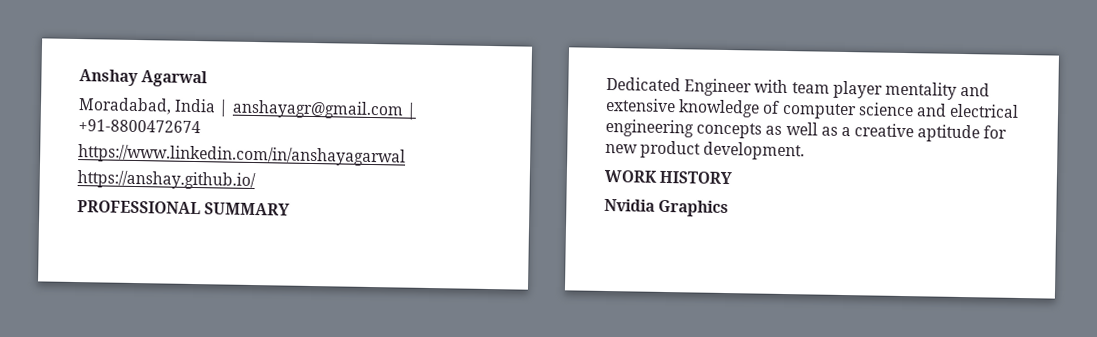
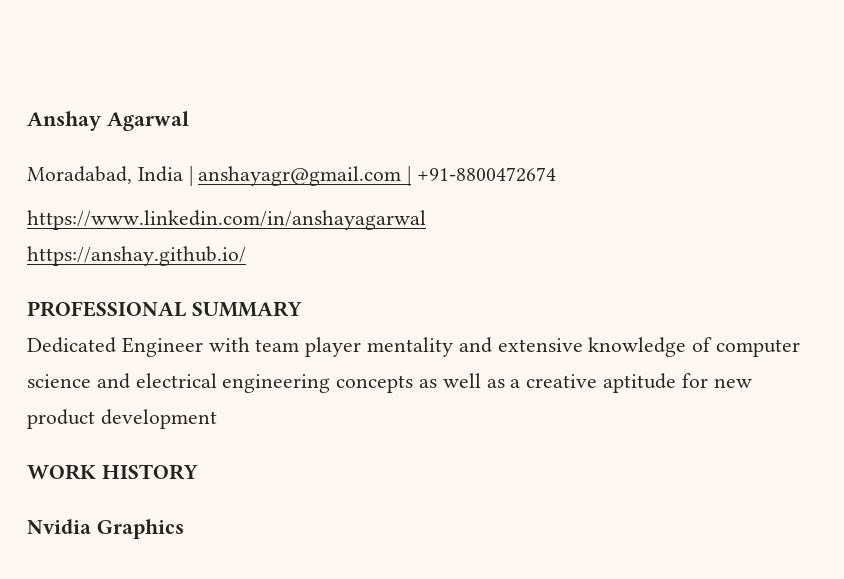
[703,141,806,161] development. -> [100,409,217,429] development

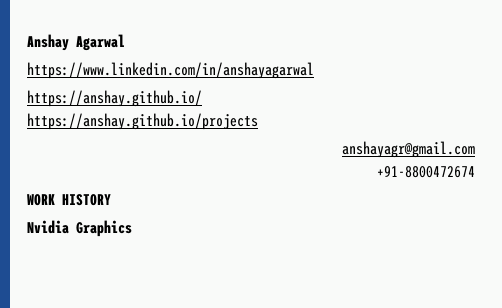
[27,166,557,186] [27,210,426,230] [27,246,246,266] [27,301,302,317] [27,337,801,357] [27,373,752,393] [27,409,217,429] Moradabad, India | anshayagr@gmail.com | +91-8800472674 // https://www.linkedin.com/in/anshayagarwal // https://anshay.github.io/ // PROFESSIONAL SUMMARY // Dedicated Engineer with team player mentality and extensive knowledge of computer science and electrical engineering concepts as well as a creative aptitude for new product development -> [27,62,314,79] [27,90,202,107] [27,113,258,130] [342,141,475,158] [377,166,475,178] https://www.linkedin.com/in/anshayagarwal // https://anshay.github.io/ // https://anshay.github.io/projects // anshayagr@gmail.com // +91-8800472674

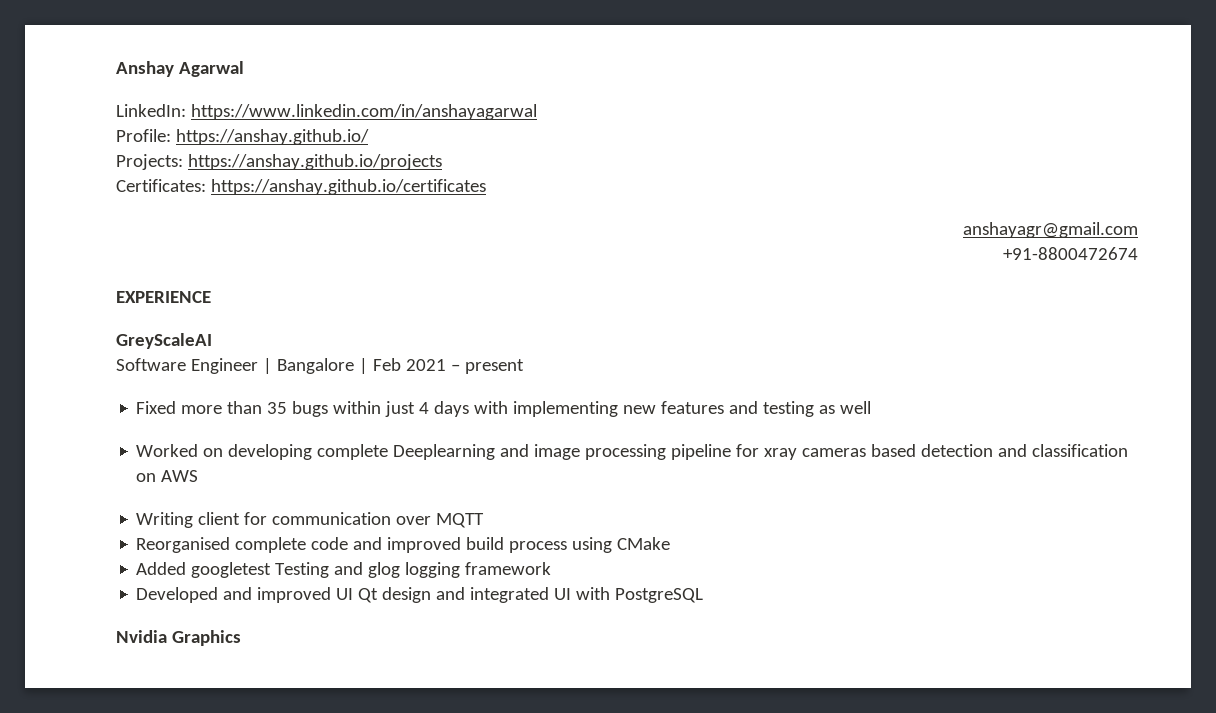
(125, 42) none -> [116,104,186,117] LinkedIn:
(314, 70) none -> [116,129,171,142] Profile:
(202, 98) none -> [116,154,183,170] Projects:
(258, 121) none -> [116,179,486,195] // Certificates: https://anshay.github.io/certificates
[27,194,111,206] WORK HISTORY -> [116,291,211,303] [116,333,212,349] [116,358,524,374] [136,401,872,417] [136,444,1129,460] [136,470,199,482] [136,512,485,528] [136,537,671,553] [136,562,552,578] [136,587,704,603] EXPERIENCE // GreyScaleAI // Software Engineer | Bangalore | Feb 2021 – present // Fixed more than 35 bugs within just 4 days with implementing new features and testing as well // Worked on developing complete Deeplearning and image processing pipeline for xray cameras based detection and classification on AWS // Writing client for communication over MQTT // Reorganised complete code and improved build process using CMake // Added googletest Testing and glog logging framework // Developed and improved UI Qt design and integrated UI with PostgreSQL

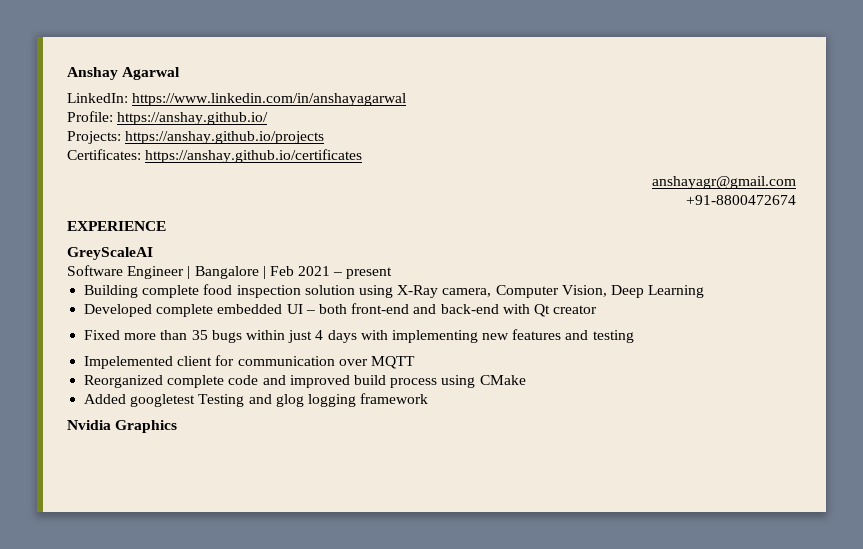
(524, 366) none -> [84,284,705,298] [84,303,598,317] // Building complete food inspection solution using X-Ray camera, Computer Vision, Deep Learning // Developed complete embedded UI – both front-end and back-end with Qt creator
[819,401,872,414] [136,444,1129,460] [136,470,199,482] [136,512,194,528] as well // Worked on developing complete Deeplearning and image processing pipeline for xray cameras based detection and classification on AWS // Writing -> [84,356,174,369] // Impelemented
[136,537,231,553] Reorganised -> [84,375,164,388] Reorganized
[136,587,704,603] // Developed and improved UI Qt design and integrated UI with PostgreSQL -> (429, 398) none

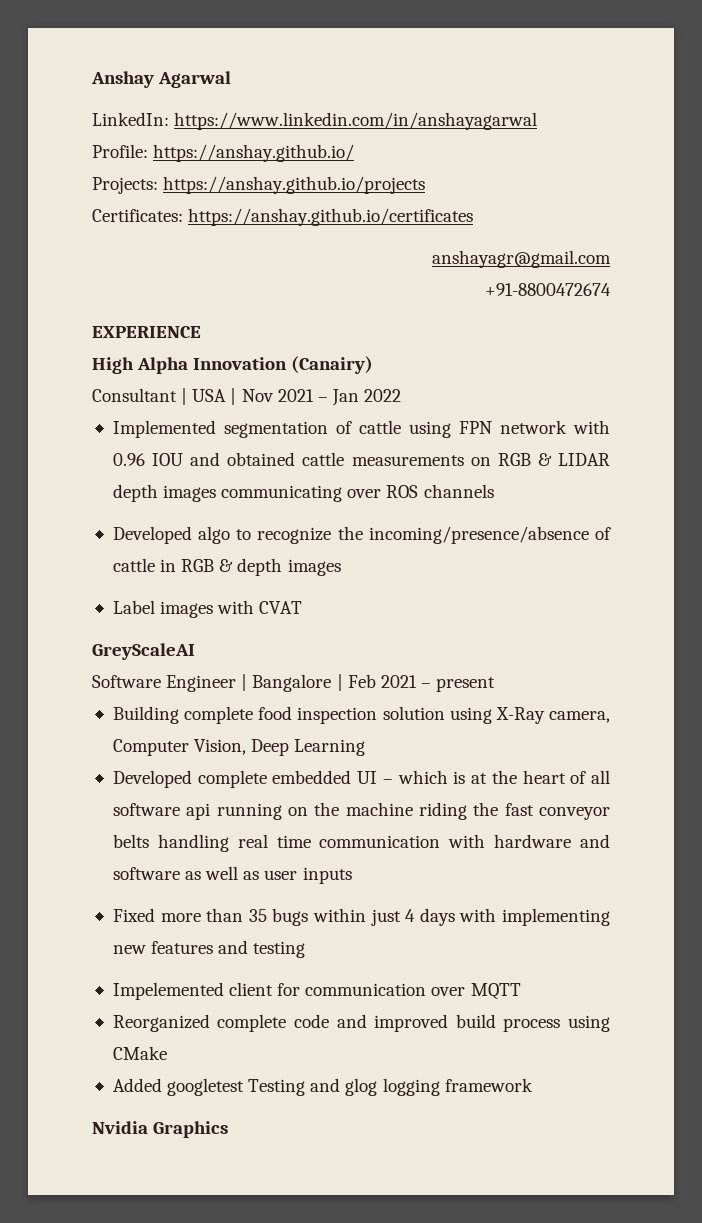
(166, 226) none -> [92,356,374,374] [92,388,402,406] [112,420,611,438] [112,452,610,466] [112,484,494,502] [112,526,611,544] [112,558,341,576] [112,600,303,618] // High Alpha Innovation (Canairy) // Consultant | USA | Nov 2021 – Jan 2022 // Implemented segmentation of cattle using FPN network with 0.96 IOU and obtained cattle measurements on RGB & LIDAR depth images communicating over ROS channels // Developed algo to recognize the incoming/presence/absence of cattle in RGB & depth images // Label images with CVAT
[318,303,598,317] both front-end and back-end with Qt creator -> [397,770,611,784] [112,802,610,820] [112,834,610,852] [112,866,352,884] which is at the heart of all software api running on the machine riding the fast conveyor belts handling real time communication with hardware and software as well as user inputs

